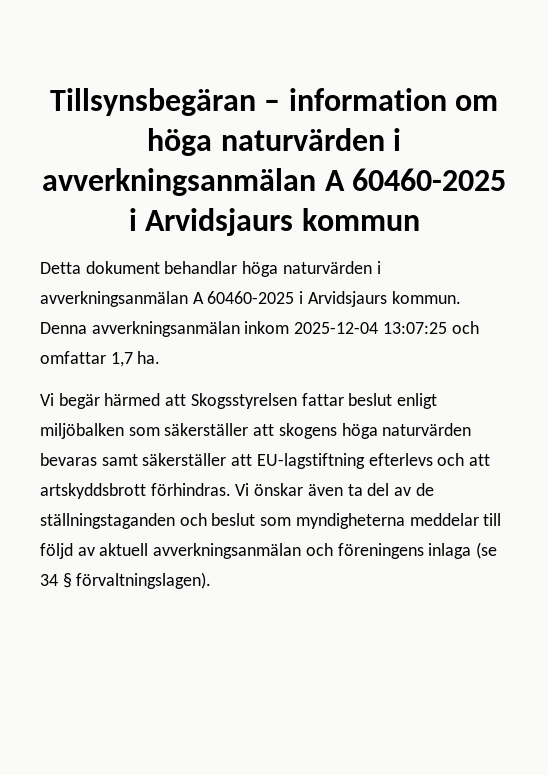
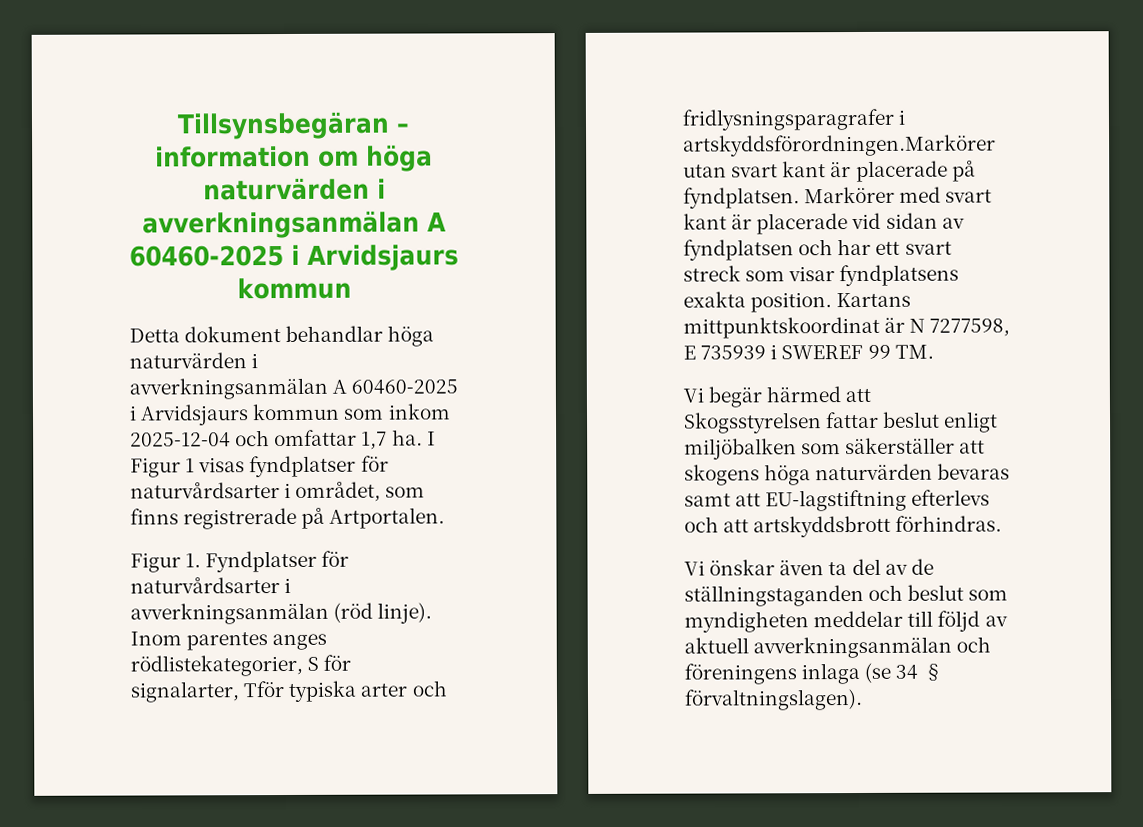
[391,291,461,304] [40,321,240,337] kommun. Denna avverkningsanmälan -> [252,403,385,421] kommun som
[382,322,447,334] 13:07:25 -> (231, 440) none
(161, 357) none -> [426,431,436,446] [130,455,389,478] [130,481,426,502] [130,507,446,530] [130,550,350,573] [130,577,292,594] [130,602,433,625] [130,631,328,651] [130,654,352,677] [130,680,447,703] [682,108,906,131] [683,134,996,157] [683,160,976,183] [683,186,993,209] [683,212,965,235] [683,238,952,261] [683,264,960,287] [683,291,912,313] [683,316,1011,339] [683,344,934,360] I Figur 1 visas fyndplatser för naturvårdsarter i området, som finns registrerade på Artportalen. // Figur 1. Fyndplatser för naturvårdsarter i avverkningsanmälan (röd linje). Inom parentes anges rödlistekategorier, S för signalarter, Tför typiska arter och fridlysningsparagrafer i artskyddsförordningen.Markörer utan svart kant är placerade på fyndplatsen. Markörer med svart kant är placerade vid sidan av fyndplatsen och har ett svart streck som visar fyndplatsens exakta position. Kartans mittpunktskoordinat är N 7277598, E 735939 i SWEREF 99 TM.
[142,453,227,466] säkerställer -> (731, 500) none
(231, 489) none -> (1003, 523) //
[295,513,405,529] myndigheterna -> [684,611,809,633] myndigheten

